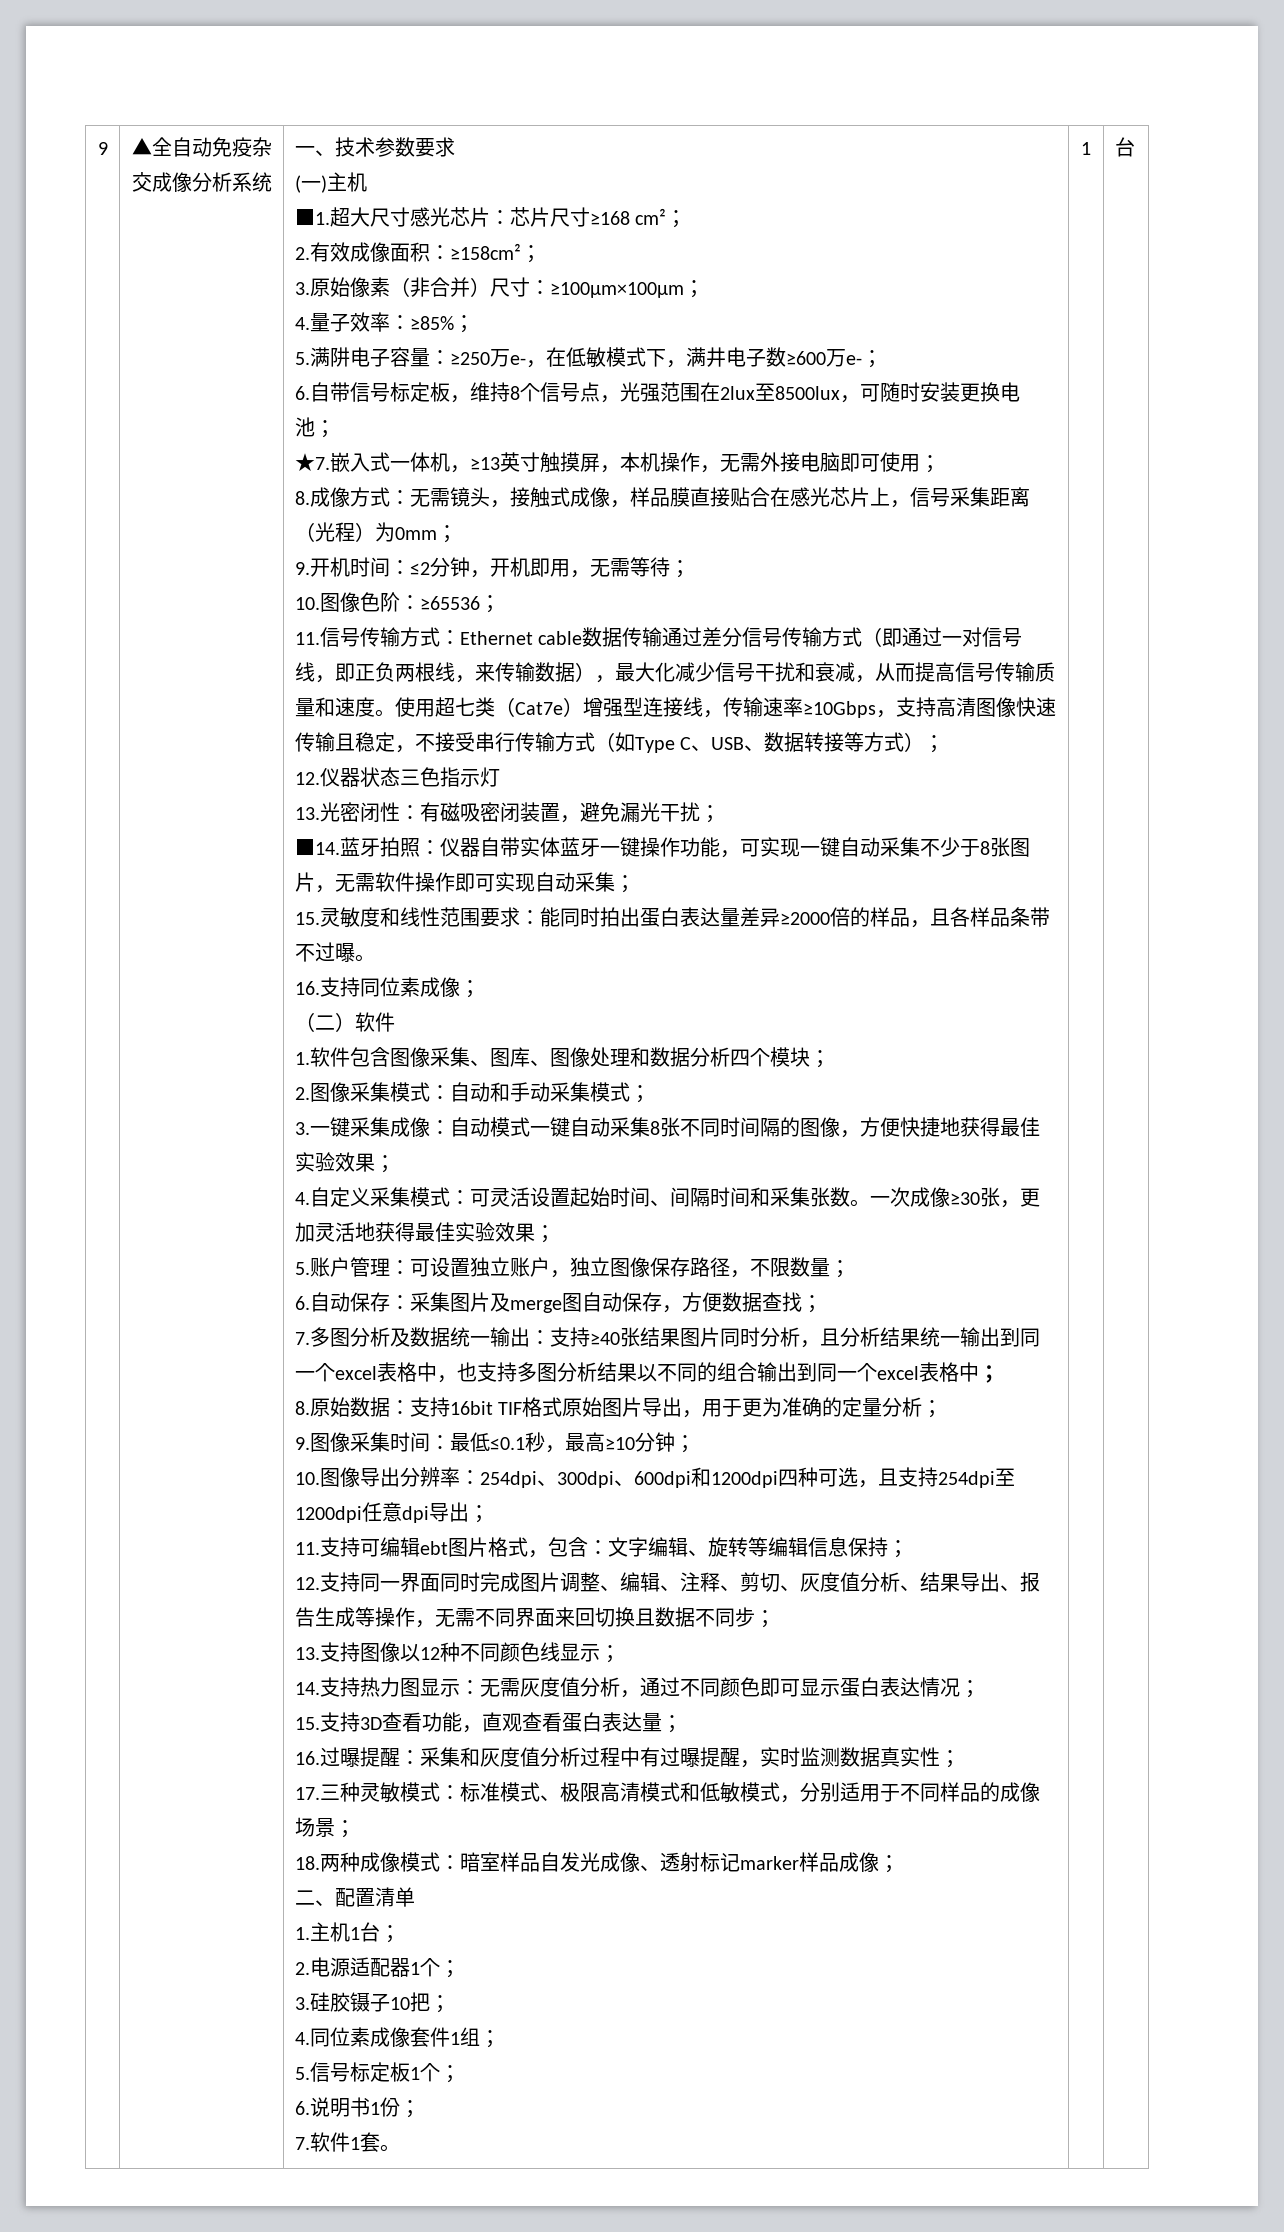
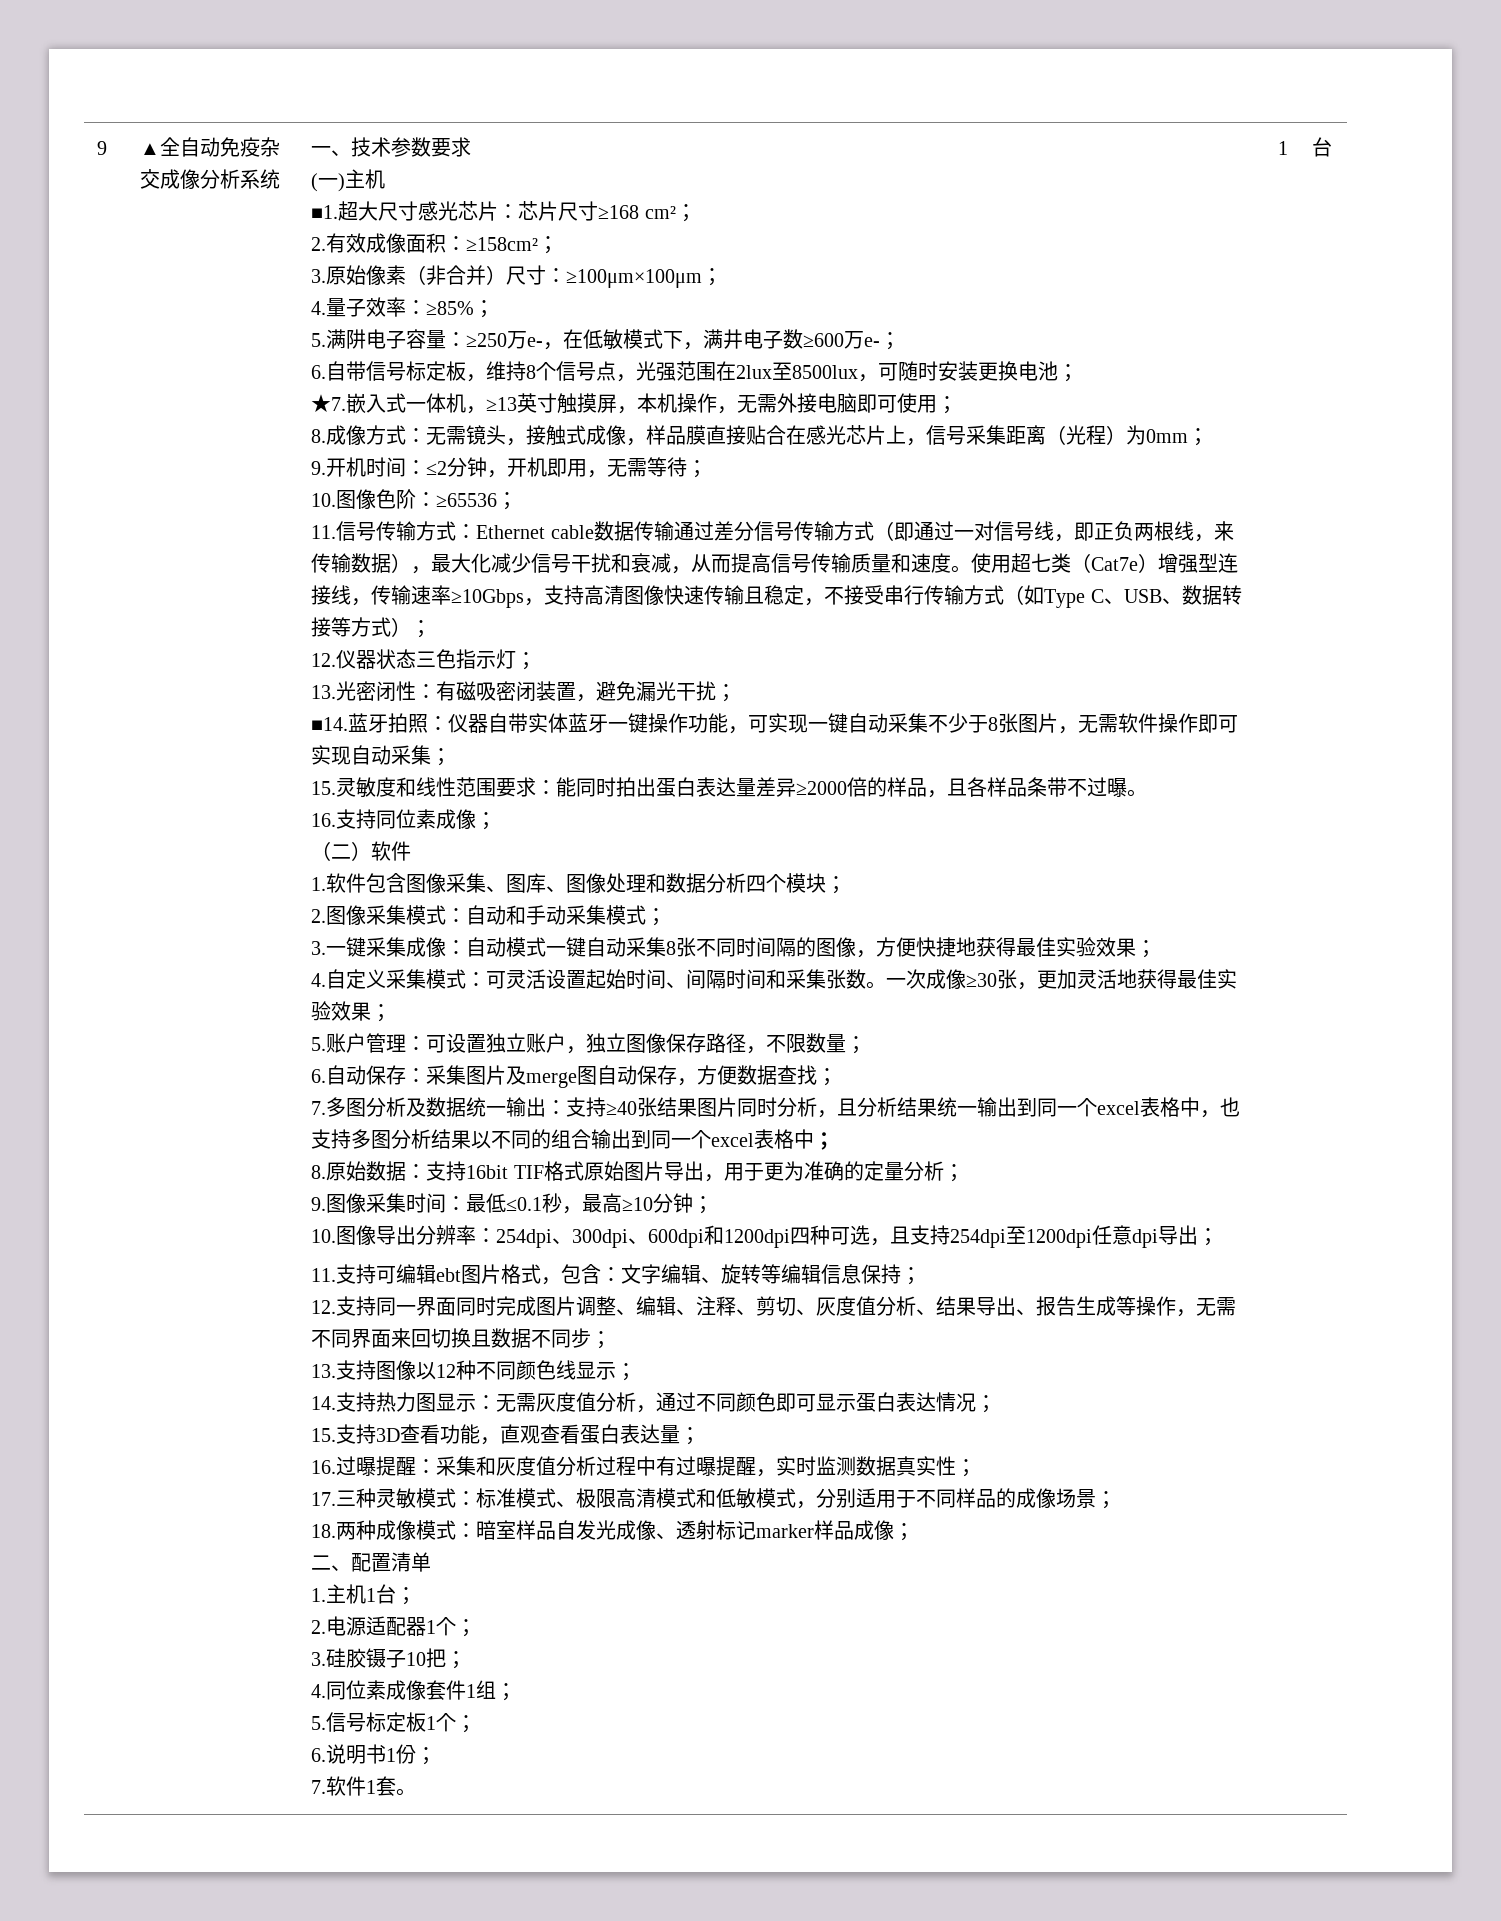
(500, 777) none -> [516,652,537,670] ；

